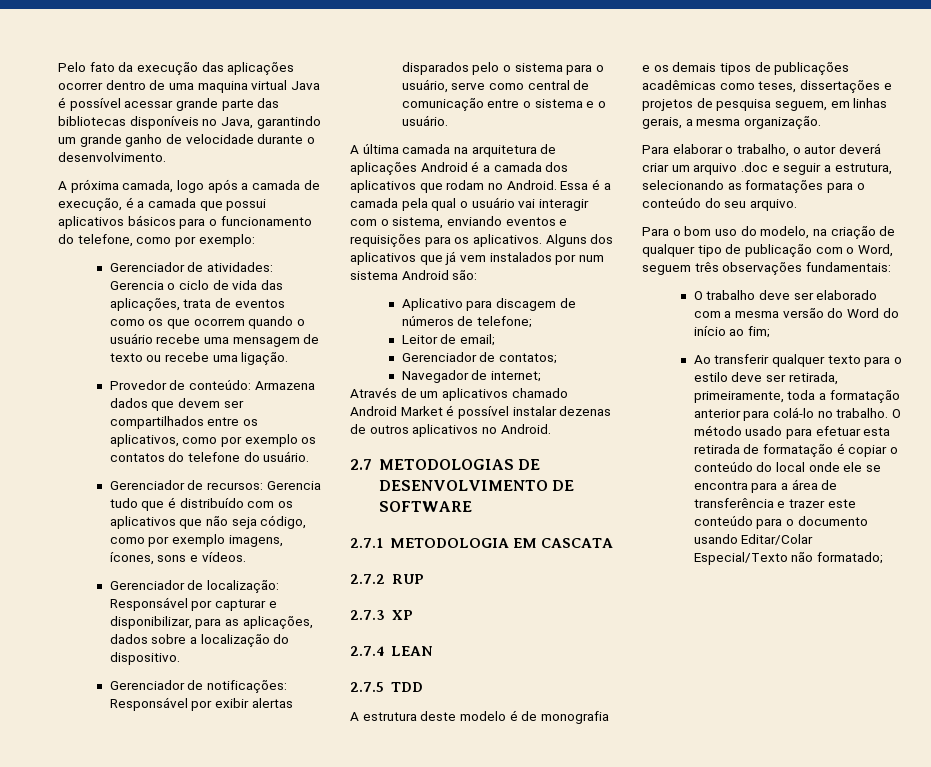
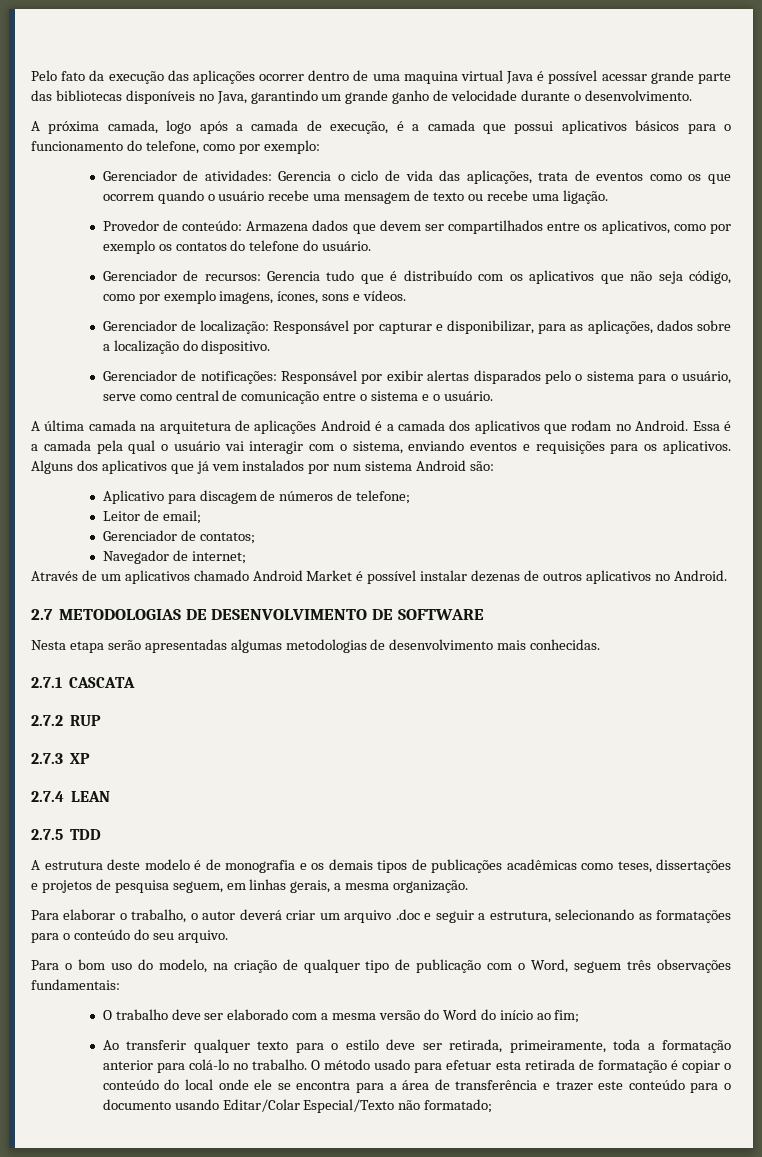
(472, 506) none -> [31,639,601,653] // Nesta etapa serão apresentadas algumas metodologias de desenvolvimento mais conhecidas.
[389,538,537,548] METODOLOGIA EM -> (62, 682) none

